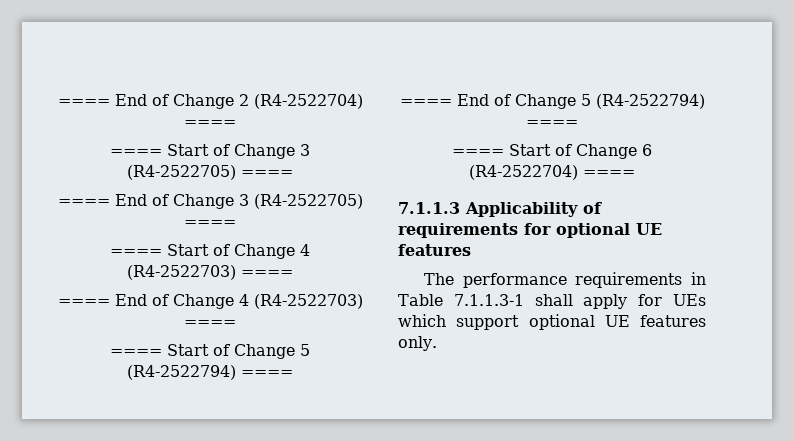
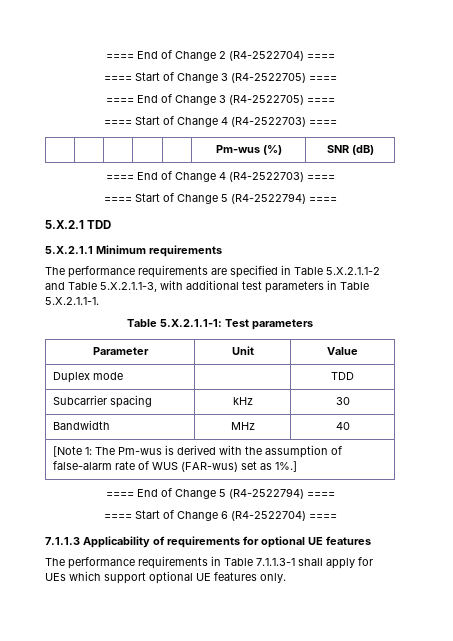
(293, 273) none -> [215,145,282,155] [326,145,374,155] // | | | | | Pm-wus (%) | SNR (dB)
(293, 373) none -> [45,220,112,229] [45,245,222,257] [45,265,380,278] [45,280,369,293] [45,297,99,305] [127,319,313,330] [92,347,149,355] [231,346,254,355] [327,347,358,355] [52,372,123,383] [331,372,354,380] [52,395,152,408] [232,397,253,405] [335,397,350,405] [52,420,110,430] [230,422,255,430] [335,422,350,430] [52,445,342,458] [52,461,297,472] // 5.X.2.1 TDD // 5.X.2.1.1 Minimum requirements // The performance requirements are specified in Table 5.X.2.1.1-2 and Table 5.X.2.1.1-3, with additional test parameters in Table 5.X.2.1.1-1. // Table 5.X.2.1.1-1: Test parameters // Parameter | Unit | Value // Duplex mode | | TDD // Subcarrier spacing | kHz | 30 // Bandwidth | MHz | 40 // [Note 1: The Pm-wus is derived with the assumption of false-alarm rate of WUS (FAR-wus) set as 1%.]

